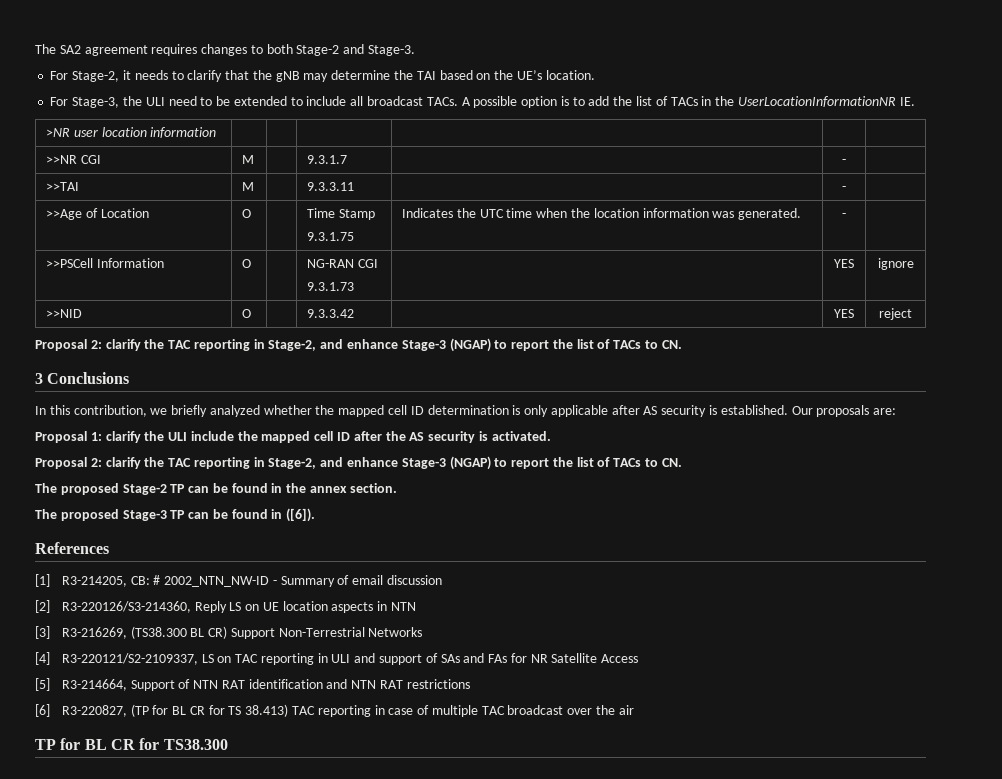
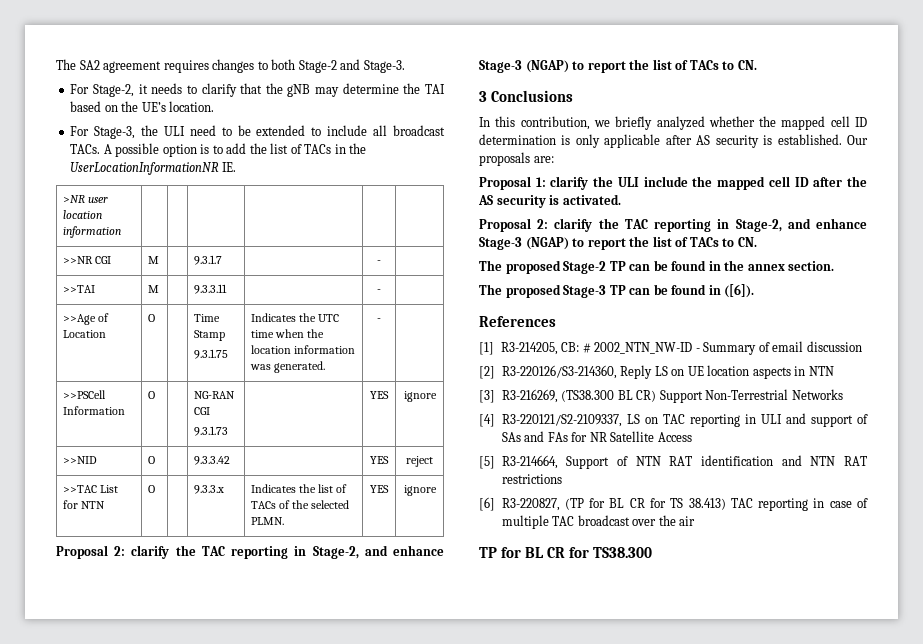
(912, 314) none -> [63,485,119,493] [63,500,106,509] [148,485,156,493] [194,485,225,494] [251,484,348,493] [251,500,350,509] [251,517,285,525] [370,485,389,493] [403,485,437,496] // >>TAC List for NTN | O | | 9.3.3.x | Indicates the list of TACs of the selected PLMN. | YES | ignore

